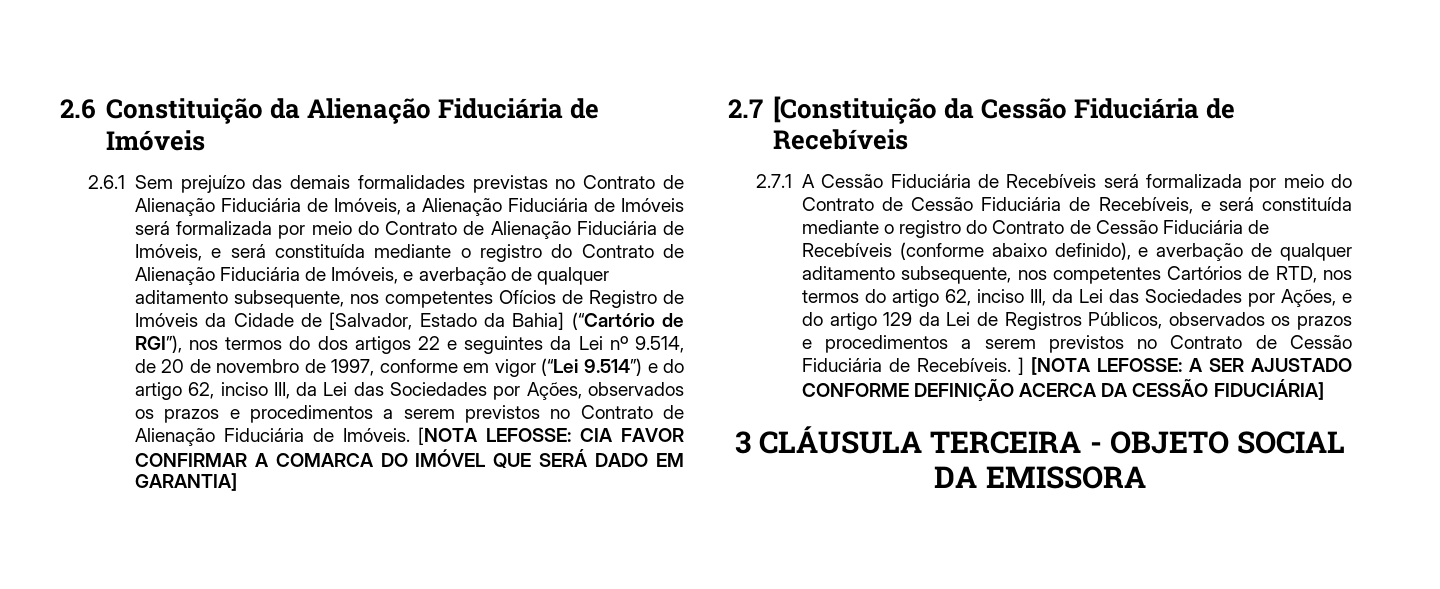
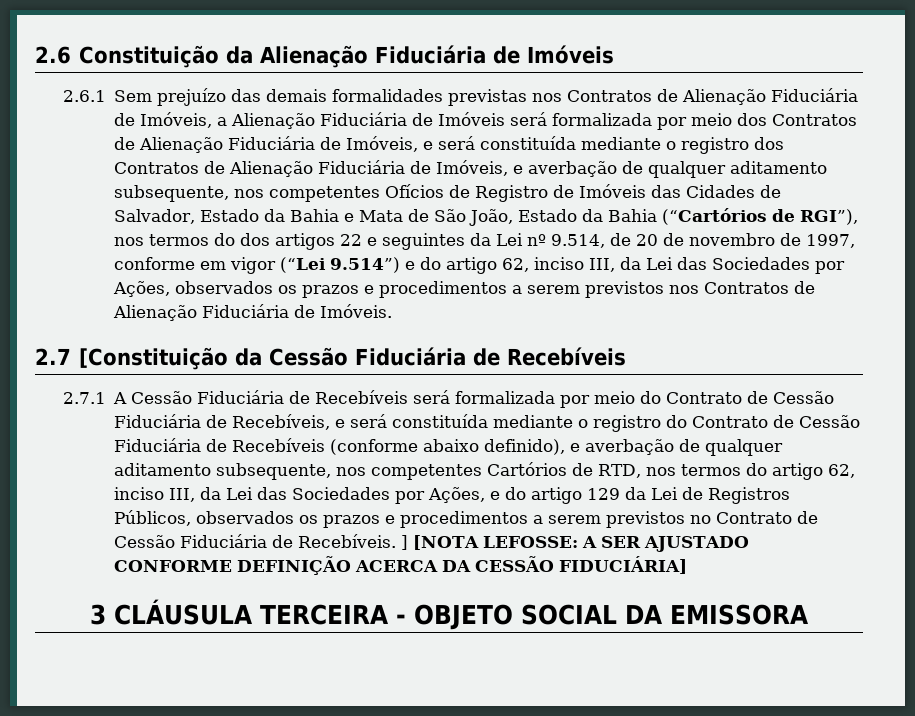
[555,175,656,189] no Contrato -> [532,90,653,102] nos Contratos
[357,221,458,235] do Contrato -> [737,113,858,126] dos Contratos
[551,244,654,258] do Contrato -> [754,137,785,150] [114,162,200,174] dos Contratos
[205,312,655,330] da Cidade de [Salvador, Estado da Bahia] (“Cartório -> [651,185,782,198] [114,208,768,226] das Cidades de Salvador, Estado da Bahia e Mata de São João, Estado da Bahia (“Cartórios
[550,405,653,419] no Contrato -> [669,282,790,294] nos Contratos
[418,427,684,445] [134,449,684,468] [134,473,237,491] [NOTA LEFOSSE: CIA FAVOR CONFIRMAR A COMARCA DO IMÓVEL QUE SERÁ DADO EM GARANTIA] -> (393, 311) none

